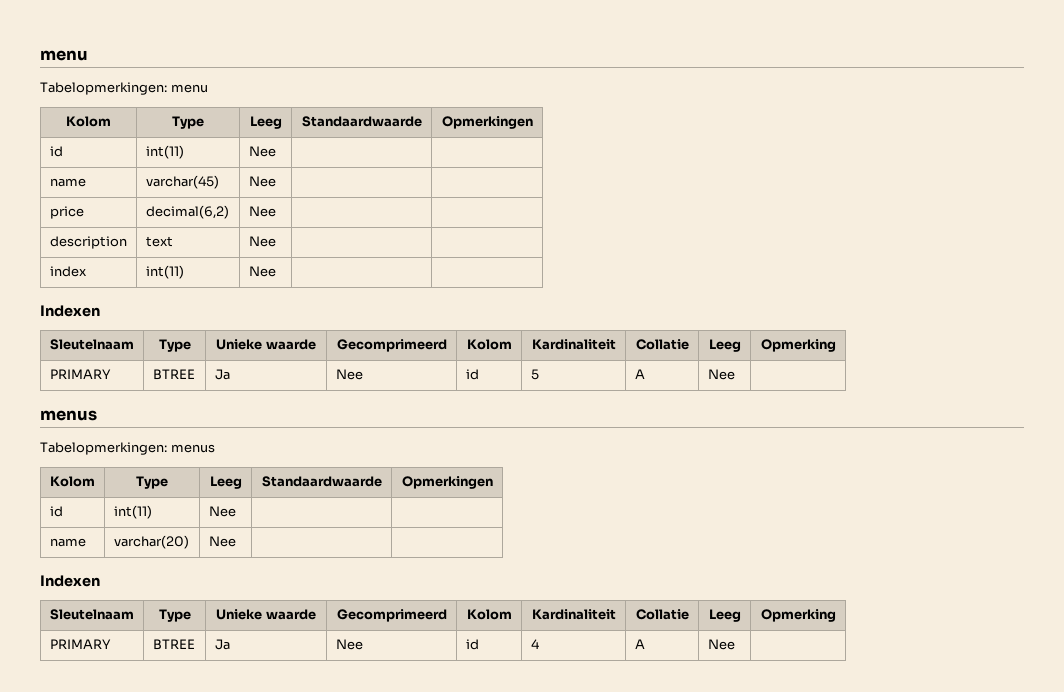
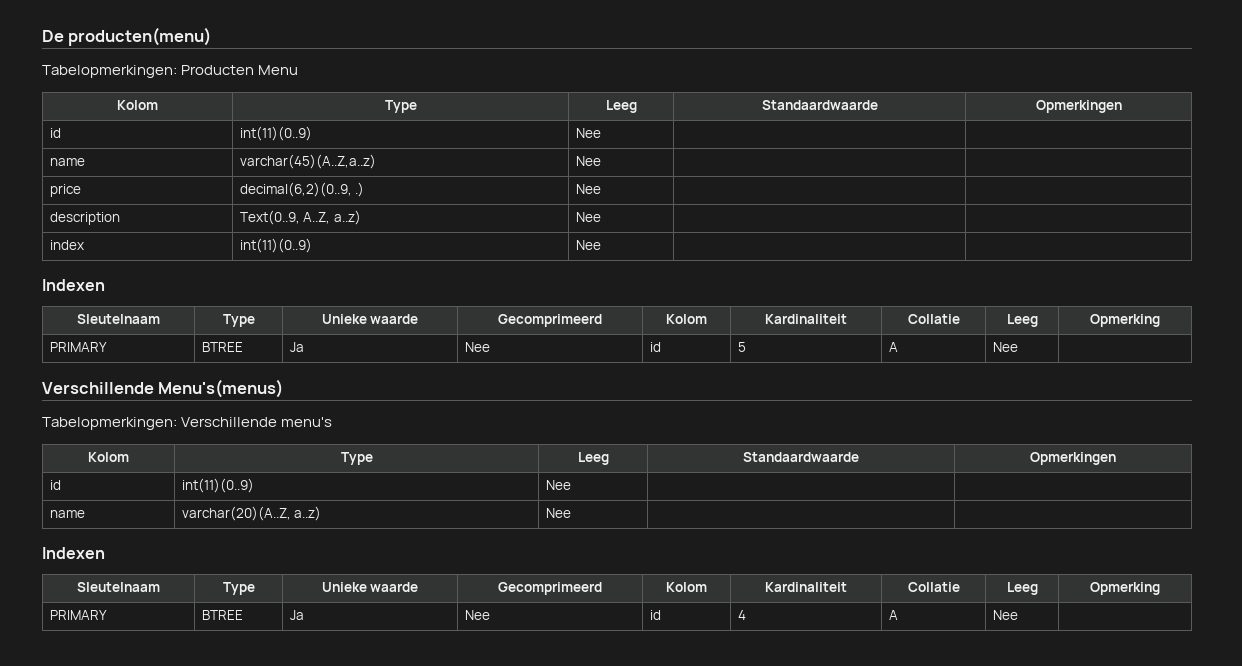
[40,50,88,61] [40,82,208,95] [66,116,111,127] [172,116,204,129] [249,116,282,129] [301,116,422,127] [441,116,533,129] [49,146,63,157] [145,145,184,159] [248,146,276,157] [49,178,86,187] [145,175,219,189] menu // Tabelopmerkingen: menu // Kolom | Type | Leeg | Standaardwaarde | Opmerkingen // id | int(11) | Nee | | // name | varchar(45) -> [42,27,212,46] [42,65,299,78] [117,100,158,110] [384,100,417,113] [605,100,637,113] [761,100,878,110] [1035,100,1122,113] [49,128,61,138] [239,126,312,141] [575,128,601,138] [49,158,85,166] [239,154,376,169] De producten(menu) // Tabelopmerkingen: Producten Menu // Kolom | Type | Leeg | Standaardwaarde | Opmerkingen // id | int(11)(0..9) | Nee | | // name | varchar(45)(A..Z,a..z)
[145,205,229,219] decimal(6,2) -> [239,182,365,197] decimal(6,2)(0..9, .)
[145,236,173,247] text -> [239,210,361,225] Text(0..9, A..Z, a..z)
[145,265,184,279] int(11) -> [239,238,312,253] int(11)(0..9)
[40,410,97,421] [40,442,215,455] [50,476,95,487] [136,476,168,489] [209,476,242,489] [261,476,382,487] [401,476,493,489] [49,506,63,517] [113,505,152,519] [208,506,236,517] [49,538,86,547] [113,535,189,549] menus // Tabelopmerkingen: menus // Kolom | Type | Leeg | Standaardwaarde | Opmerkingen // id | int(11) | Nee | | // name | varchar(20) -> [42,379,284,398] [42,417,333,430] [88,452,129,462] [340,452,373,465] [577,452,609,465] [743,452,859,462] [1030,452,1116,465] [49,480,61,490] [181,478,254,493] [545,480,571,490] [49,510,85,518] [181,506,322,521] Verschillende Menu's(menus) // Tabelopmerkingen: Verschillende menu's // Kolom | Type | Leeg | Standaardwaarde | Opmerkingen // id | int(11)(0..9) | Nee | | // name | varchar(20)(A..Z, a..z)

